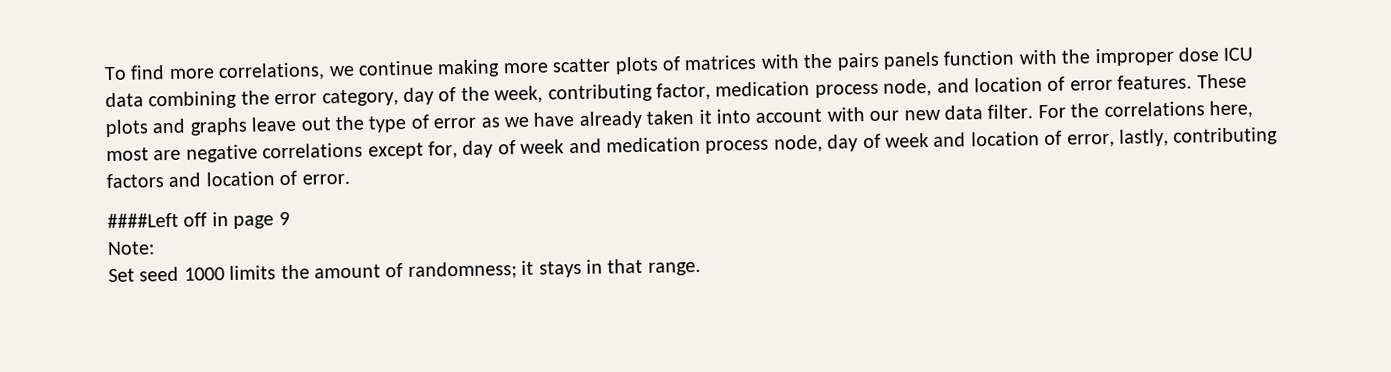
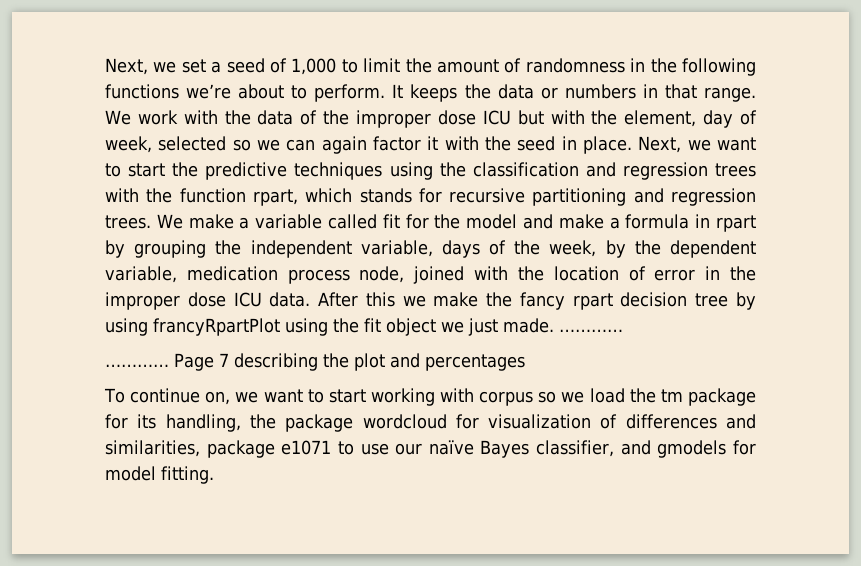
[104,47,1254,82] [105,73,1247,110] [105,100,1253,138] [106,127,1279,163] [106,170,350,189] [107,211,290,229] [107,241,155,256] [108,258,701,283] To find more correlations, we continue making more scatter plots of matrices with the pairs panels function with the improper dose ICU data combining the error category, day of the week, contributing factor, medication process node, and location of error features. These plots and graphs leave out the type of error as we have already taken it into account with our new data filter. For the correlations here, most are negative correlations except for, day of week and medication process node, day of week and location of error, lastly, contributing factors and location of error. // ####Left off in page 9 // Note: // Set seed 1000 limits the amount of randomness; it stays in that range. -> [105,58,756,76] [105,84,757,102] [105,110,757,128] [105,136,757,154] [105,162,757,180] [105,188,756,206] [105,214,757,232] [105,240,756,258] [105,266,757,284] [105,292,756,310] [105,318,623,336] [105,353,525,371] [104,388,756,406] [105,414,756,432] [105,440,756,458] [105,466,214,484] Next, we set a seed of 1,000 to limit the amount of randomness in the following functions we’re about to perform. It keeps the data or numbers in that range. We work with the data of the improper dose ICU but with the element, day of week, selected so we can again factor it with the seed in place. Next, we want to start the predictive techniques using the classification and regression trees with the function rpart, which stands for recursive partitioning and regression trees. We make a variable called fit for the model and make a formula in rpart by grouping the independent variable, days of the week, by the dependent variable, medication process node, joined with the location of error in the improper dose ICU data. After this we make the fancy rpart decision tree by using francyRpartPlot using the fit object we just made. ………… // ………… Page 7 describing the plot and percentages // To continue on, we want to start working with corpus so we load the tm package for its handling, the package wordcloud for visualization of differences and similarities, package e1071 to use our naïve Bayes classifier, and gmodels for model fitting.

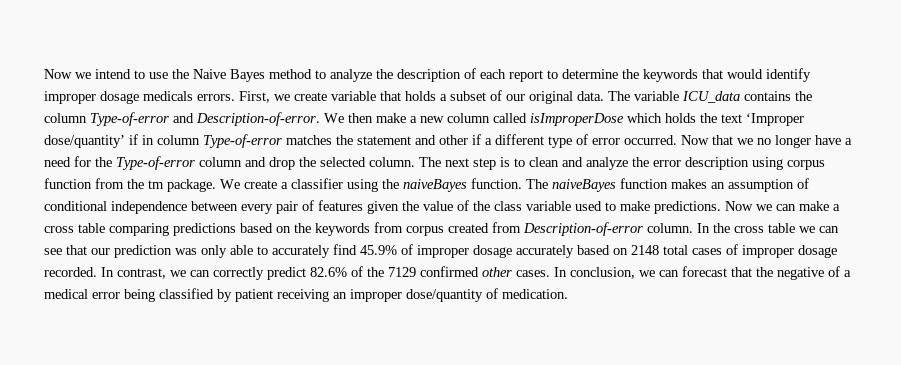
[105,58,756,76] [105,84,757,102] [105,110,757,128] [105,136,757,154] [105,162,757,180] [105,188,756,206] [105,214,757,232] [105,240,756,258] [105,266,757,284] [105,292,756,310] [105,318,623,336] [105,353,525,371] [104,388,756,406] [105,414,756,432] [105,440,756,458] [105,466,214,484] Next, we set a seed of 1,000 to limit the amount of randomness in the following functions we’re about to perform. It keeps the data or numbers in that range. We work with the data of the improper dose ICU but with the element, day of week, selected so we can again factor it with the seed in place. Next, we want to start the predictive techniques using the classification and regression trees with the function rpart, which stands for recursive partitioning and regression trees. We make a variable called fit for the model and make a formula in rpart by grouping the independent variable, days of the week, by the dependent variable, medication process node, joined with the location of error in the improper dose ICU data. After this we make the fancy rpart decision tree by using francyRpartPlot using the fit object we just made. ………… // ………… Page 7 describing the plot and percentages // To continue on, we want to start working with corpus so we load the tm package for its handling, the package wordcloud for visualization of differences and similarities, package e1071 to use our naïve Bayes classifier, and gmodels for model fitting. -> [44,68,811,82] [44,90,812,104] [44,112,804,126] [44,134,852,148] [44,156,825,170] [44,178,809,192] [44,200,840,214] [44,222,839,236] [44,244,837,258] [44,266,851,280] [44,288,568,302] Now we intend to use the Naive Bayes method to analyze the description of each report to determine the keywords that would identify improper dosage medicals errors. First, we create variable that holds a subset of our original data. The variable ICU_data contains the column Type-of-error and Description-of-error. We then make a new column called isImproperDose which holds the text ‘Improper dose/quantity’ if in column Type-of-error matches the statement and other if a different type of error occurred. Now that we no longer have a need for the Type-of-error column and drop the selected column. The next step is to clean and analyze the error description using corpus function from the tm package. We create a classifier using the naiveBayes function. The naiveBayes function makes an assumption of conditional independence between every pair of features given the value of the class variable used to make predictions. Now we can make a cross table comparing predictions based on the keywords from corpus created from Description-of-error column. In the cross table we can see that our prediction was only able to accurately find 45.9% of improper dosage accurately based on 2148 total cases of improper dosage recorded. In contrast, we can correctly predict 82.6% of the 7129 confirmed other cases. In conclusion, we can forecast that the negative of a medical error being classified by patient receiving an improper dose/quantity of medication.

